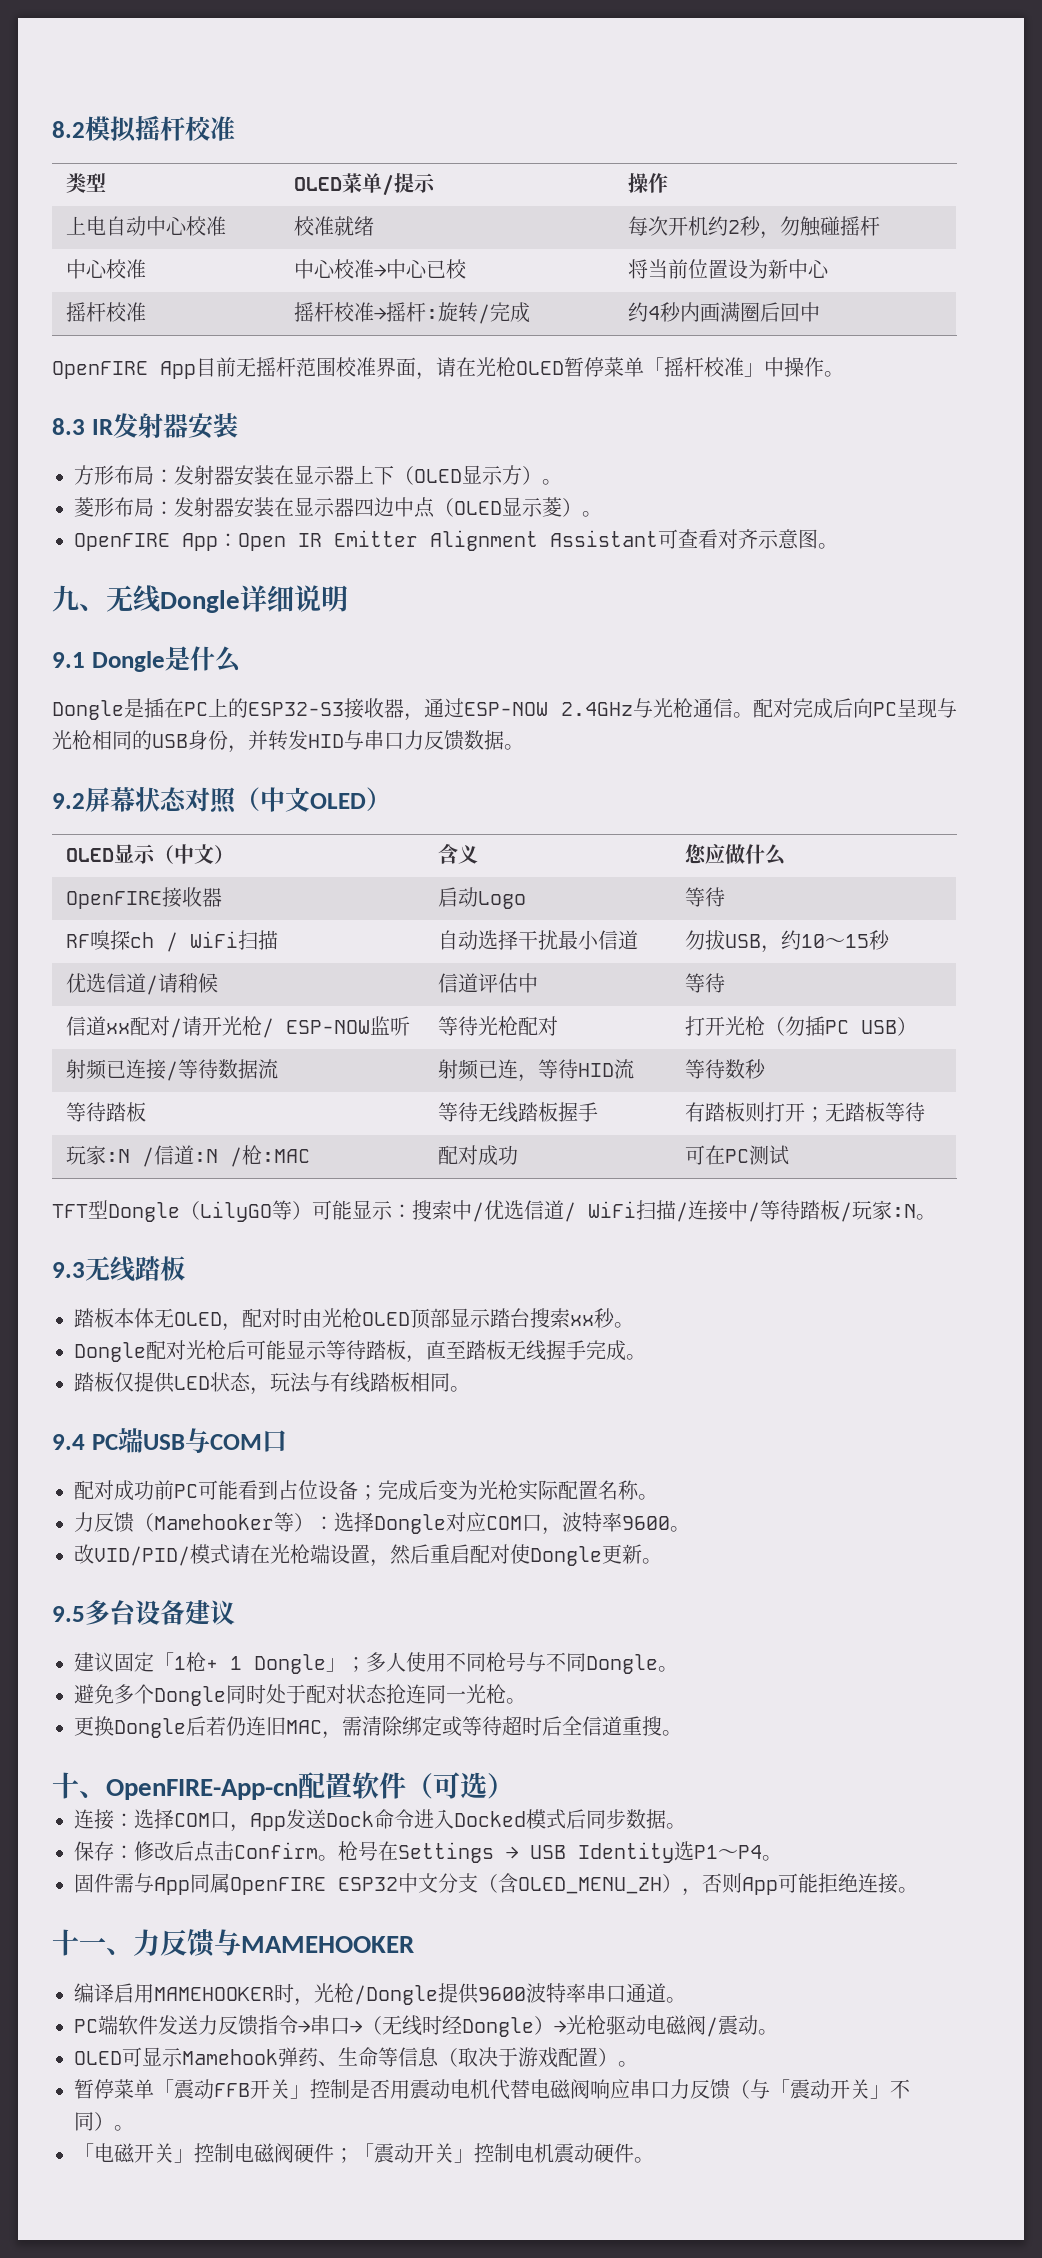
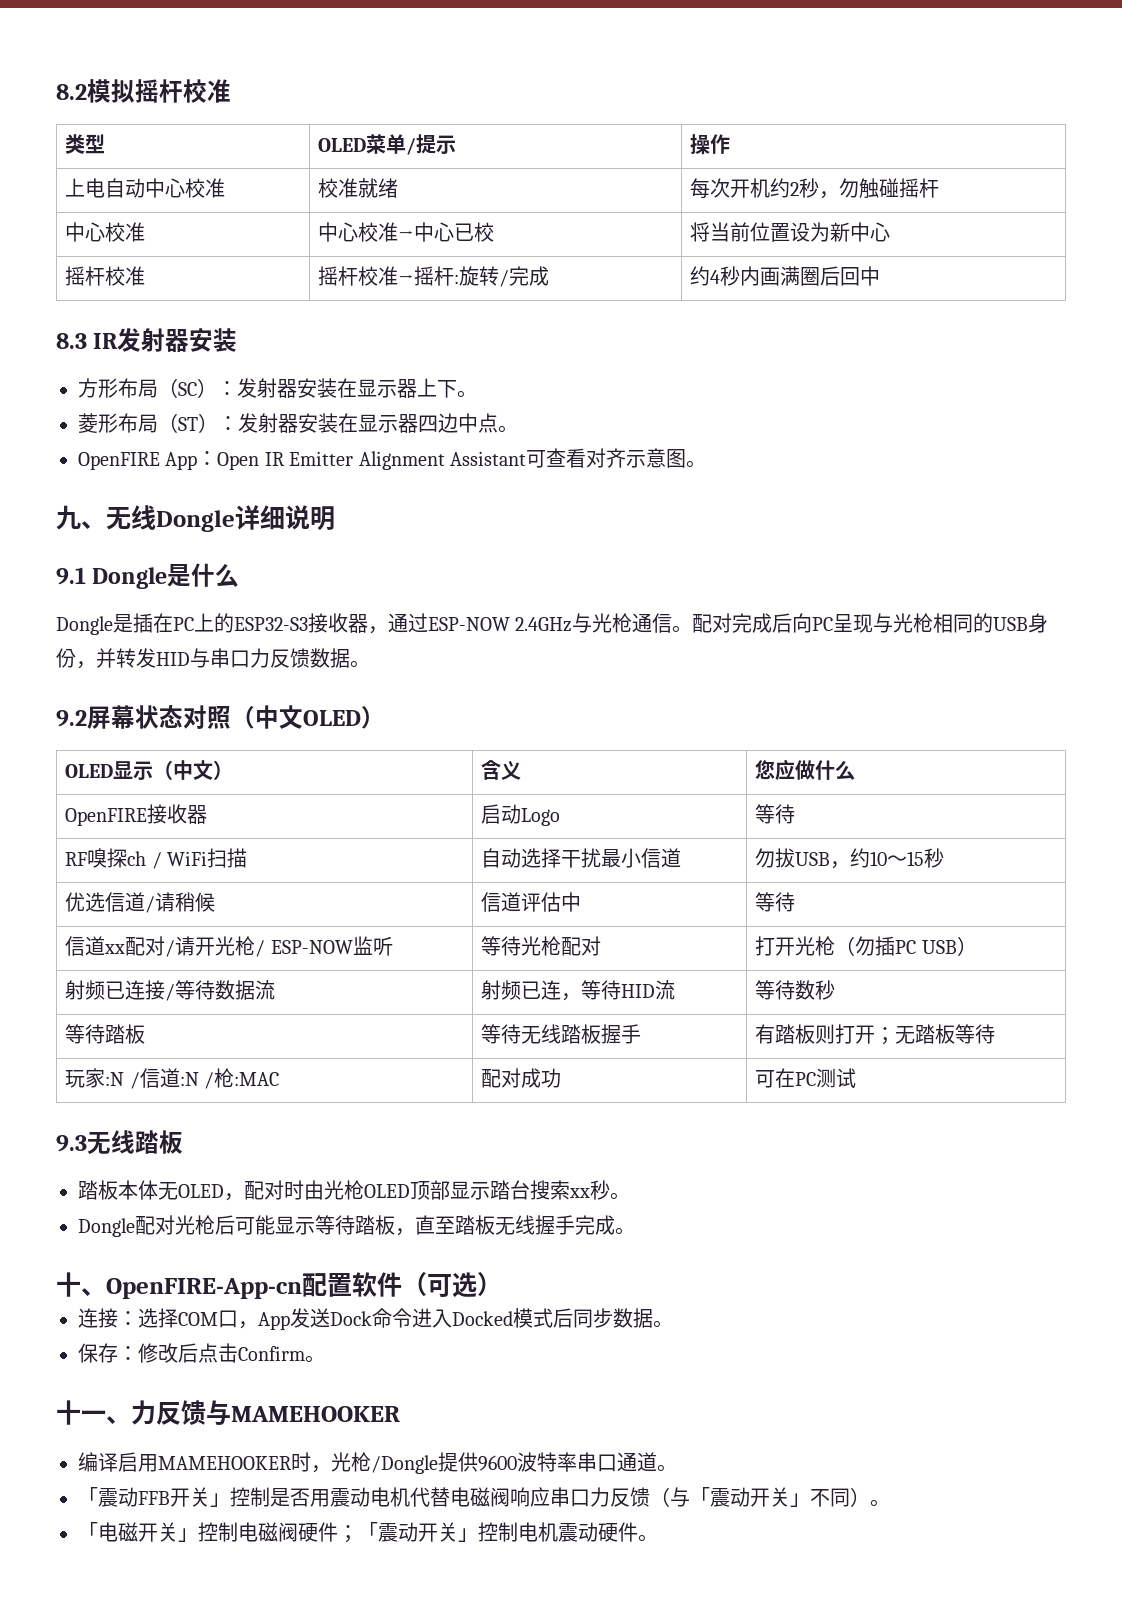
[52,357,844,380] // OpenFIRE App目前无摇杆范围校准界面，请在光枪OLED暂停菜单「摇杆校准」中操作。 -> (881, 276) none
(154, 475) none -> [158,378,217,398] （SC）
[394,465,542,485] （OLED显示方） -> (457, 389) none
(154, 507) none -> [158,413,218,433] （ST）
[434,497,582,517] （OLED显示菱） -> (498, 423) none
[52,1200,936,1222] // TFT型Dongle（LilyGO等）可能显示：搜索中/优选信道/ WiFi扫描/连接中/等待踏板/玩家:N。 -> (857, 1078) none
[74,1372,470,1395] [52,1428,287,1453] [74,1480,658,1501] [74,1512,690,1535] [74,1544,662,1567] [52,1600,235,1625] [74,1652,678,1674] [74,1684,526,1706] [74,1716,682,1739] // 踏板仅提供LED状态，玩法与有线踏板相同。 // 9.4 PC端USB与COM口 // 配对成功前PC可能看到占位设备；完成后变为光枪实际配置名称。 // 力反馈（Mamehooker等）：选择Dongle对应COM口，波特率9600。 // 改VID/PID/模式请在光枪端设置，然后重启配对使Dongle更新。 // 9.5多台设备建议 // 建议固定「1枪+ 1 Dongle」；多人使用不同枪号与不同Dongle。 // 避免多个Dongle同时处于配对状态抢连同一光枪。 // 更换Dongle后若仍连旧MAC，需清除绑定或等待超时后全信道重搜。 -> (635, 1231) none
[338,1841,782,1863] [74,1873,918,1896] 枪号在Settings → USB Identity选P1～P4。 // 固件需与App同属OpenFIRE ESP32中文分支（含OLED_MENU_ZH），否则App可能拒绝连接。 -> (325, 1359) none
[74,2015,778,2037] [74,2047,638,2068] [74,2079,154,2099] PC端软件发送力反馈指令→串口→（无线时经Dongle）→光枪驱动电磁阀/震动。 // OLED可显示Mamehook弹药、生命等信息（取决于游戏配置）。 // 暂停菜单 -> (677, 1468) none

